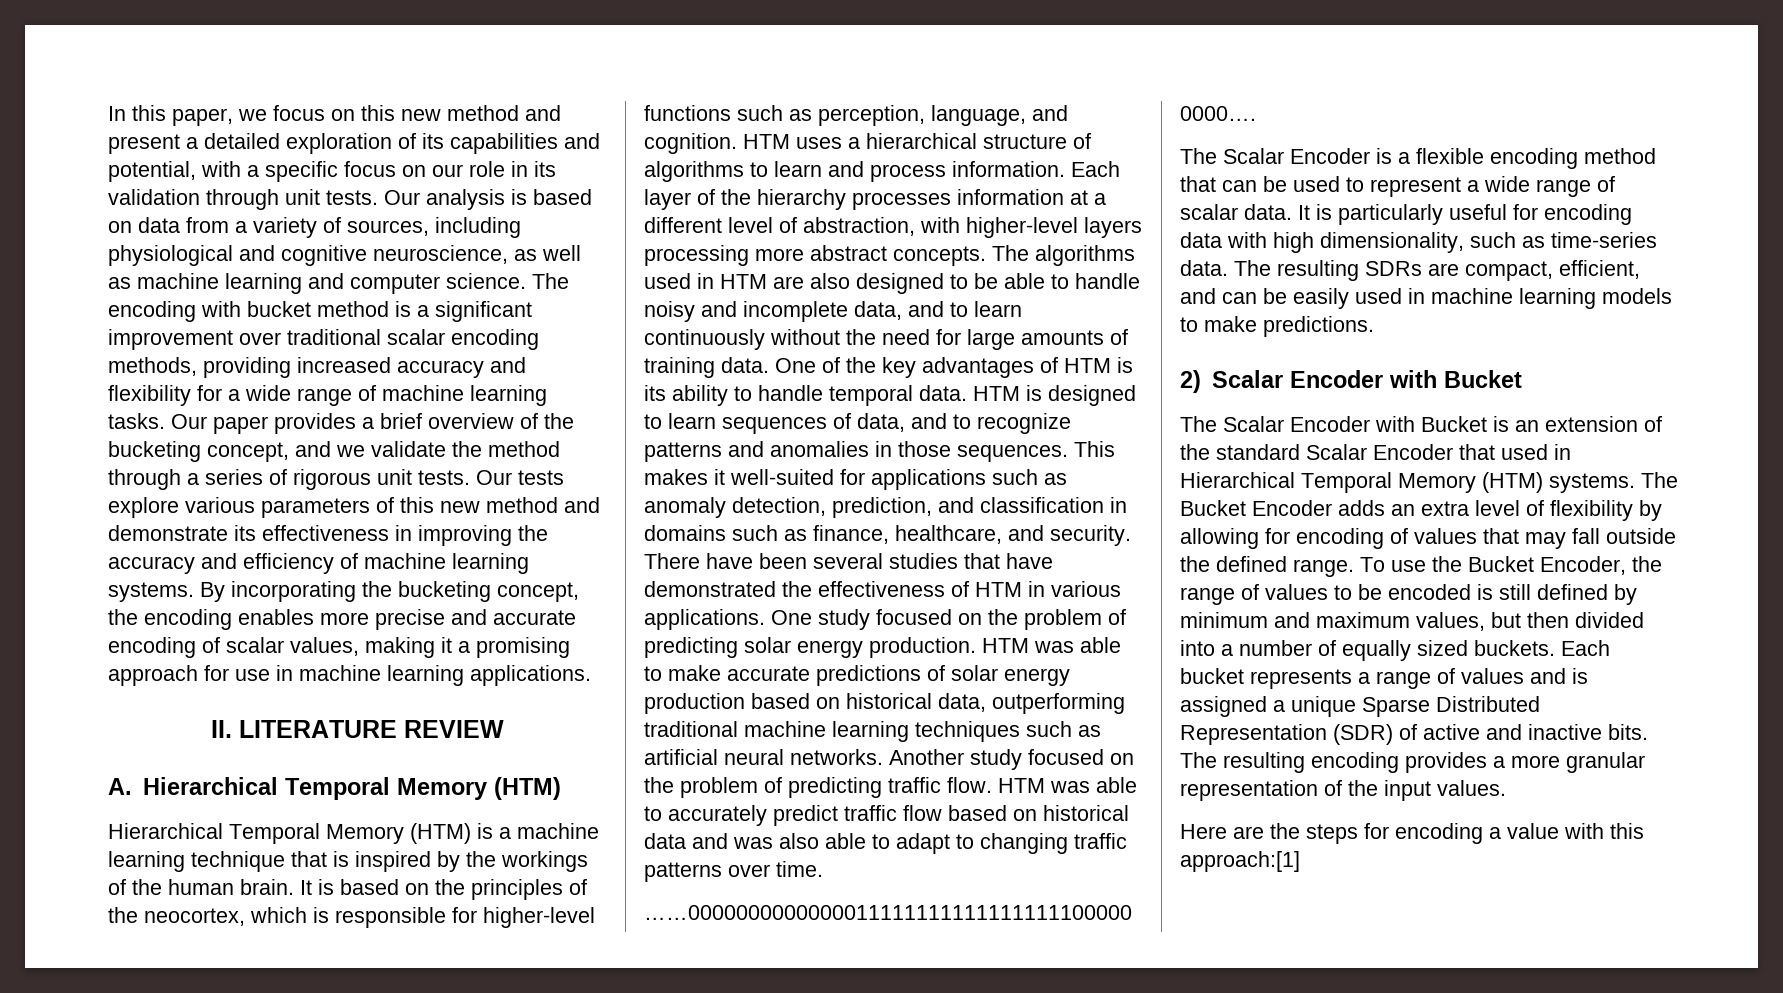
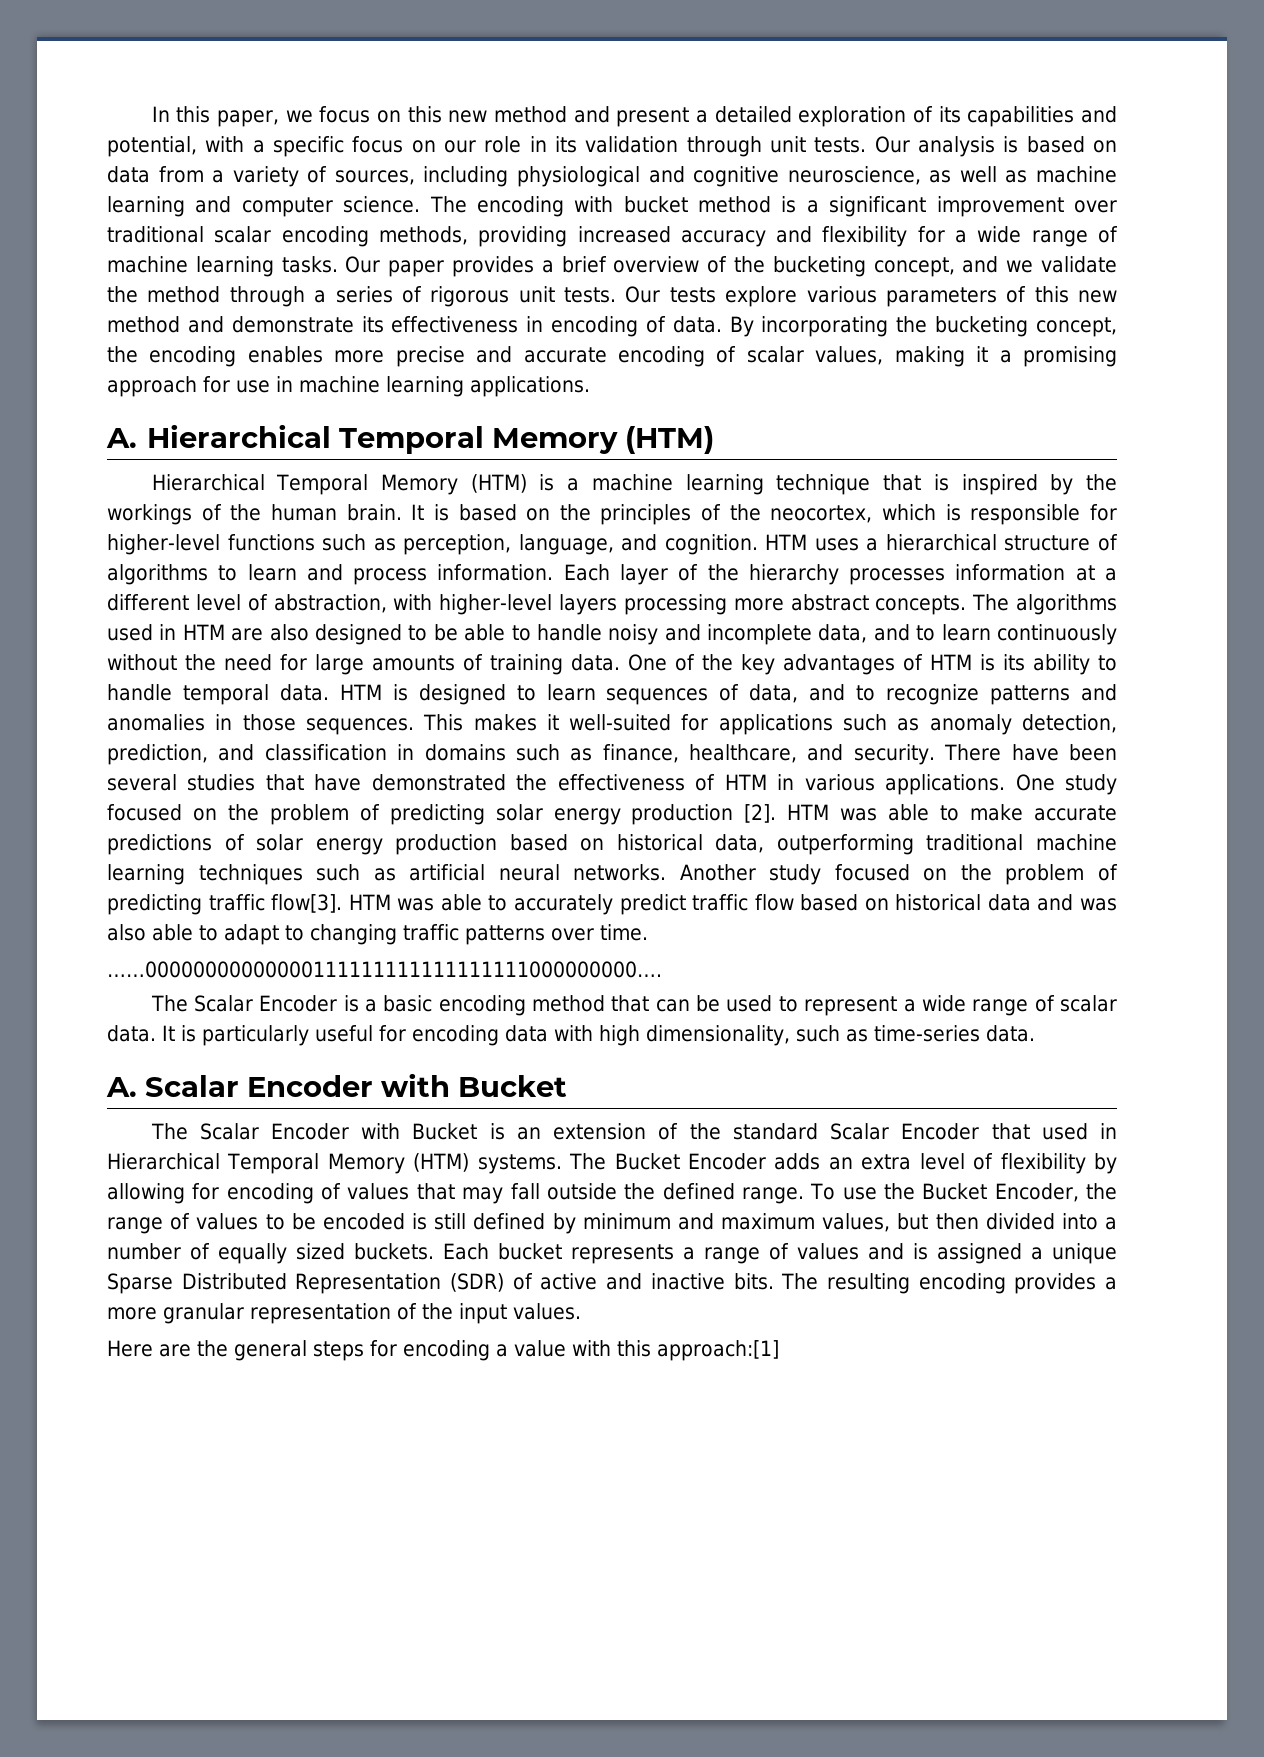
[418,525,548,546] [108,553,529,574] [108,582,194,602] improving the accuracy and efficiency of machine learning systems. -> [551,316,722,337] encoding of data.
[210,720,504,738] // II. LITERATURE REVIEW -> (590, 386) none
[869,637,976,658] production. -> [631,804,777,825] production [2].
[947,777,992,793] flow. -> [271,894,343,913] flow[3].
[1416,148,1484,164] flexible -> [383,995,433,1012] basic
[1234,260,1640,281] [1180,288,1672,309] [1180,316,1374,337] [1180,370,1201,393] The resulting SDRs are compact, efficient, and can be easily used in machine learning models to make predictions. // 2) -> [106,1077,137,1097] // A.
(1300, 831) none -> [234,1340,307,1361] general

